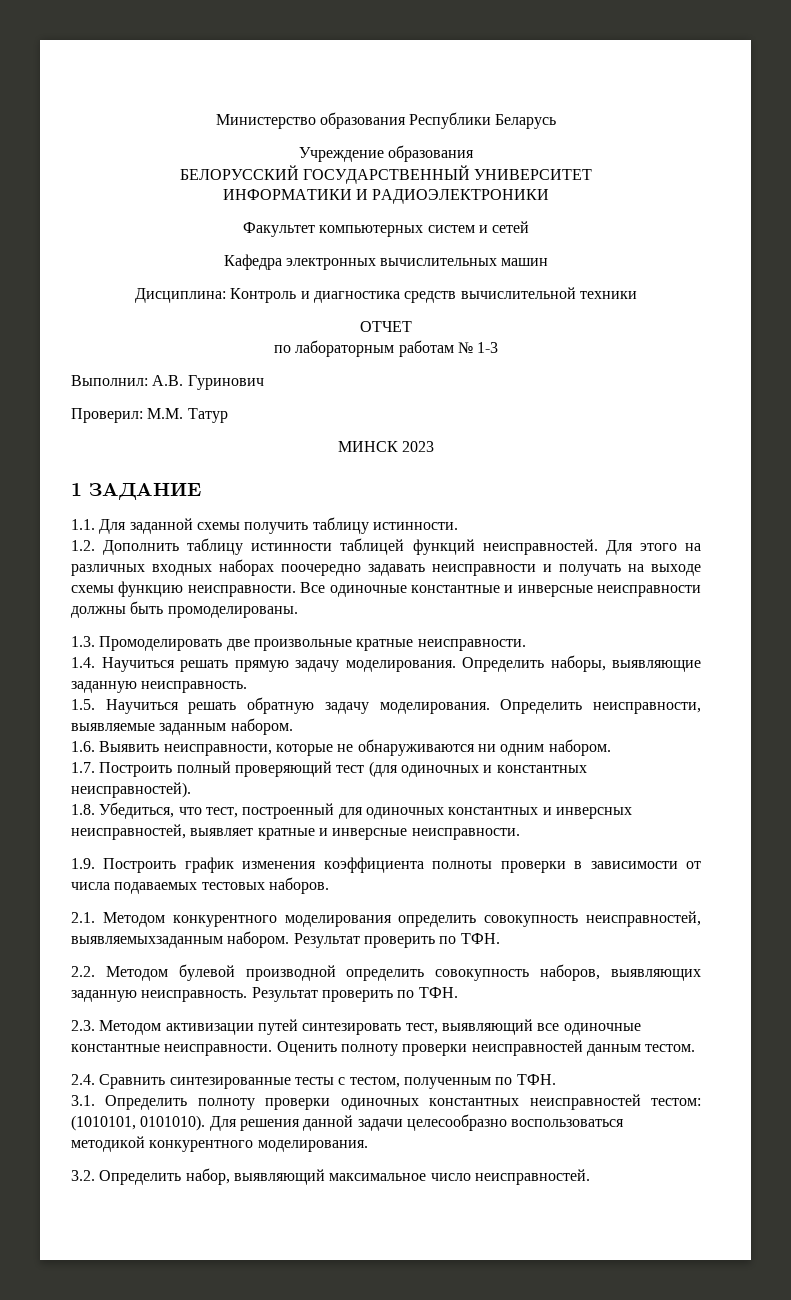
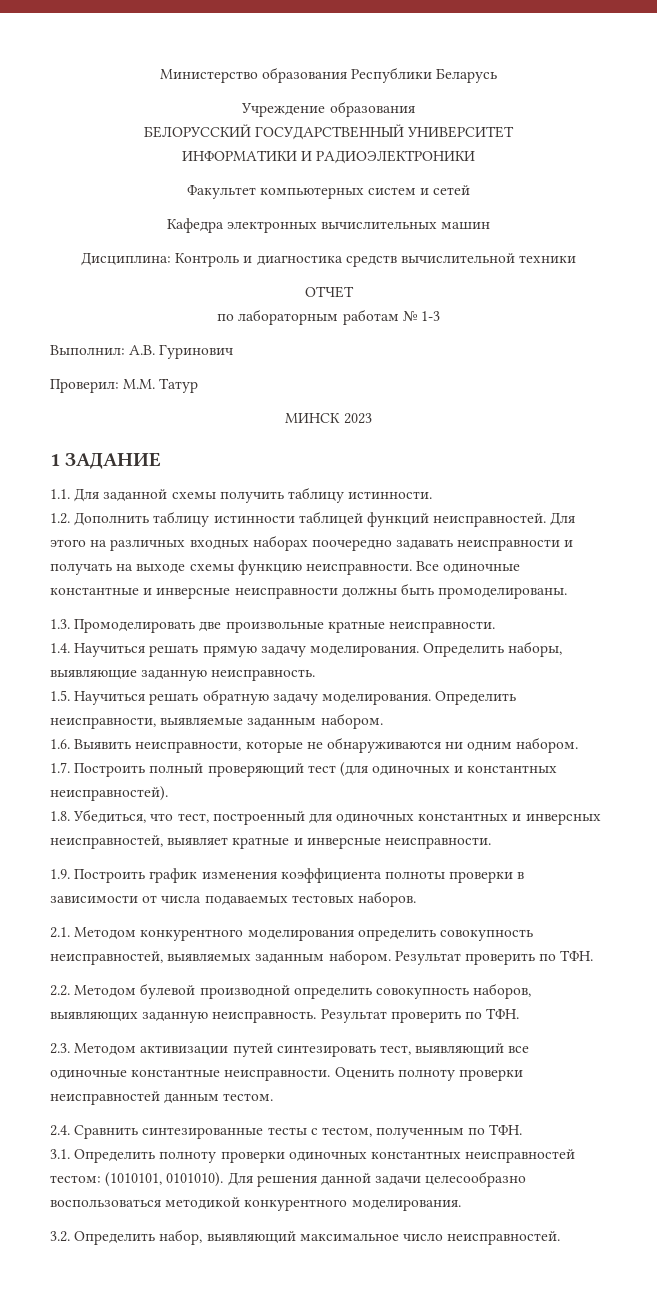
[71,936,223,948] выявляемыхзаданным -> [167,954,325,964] выявляемых заданным

